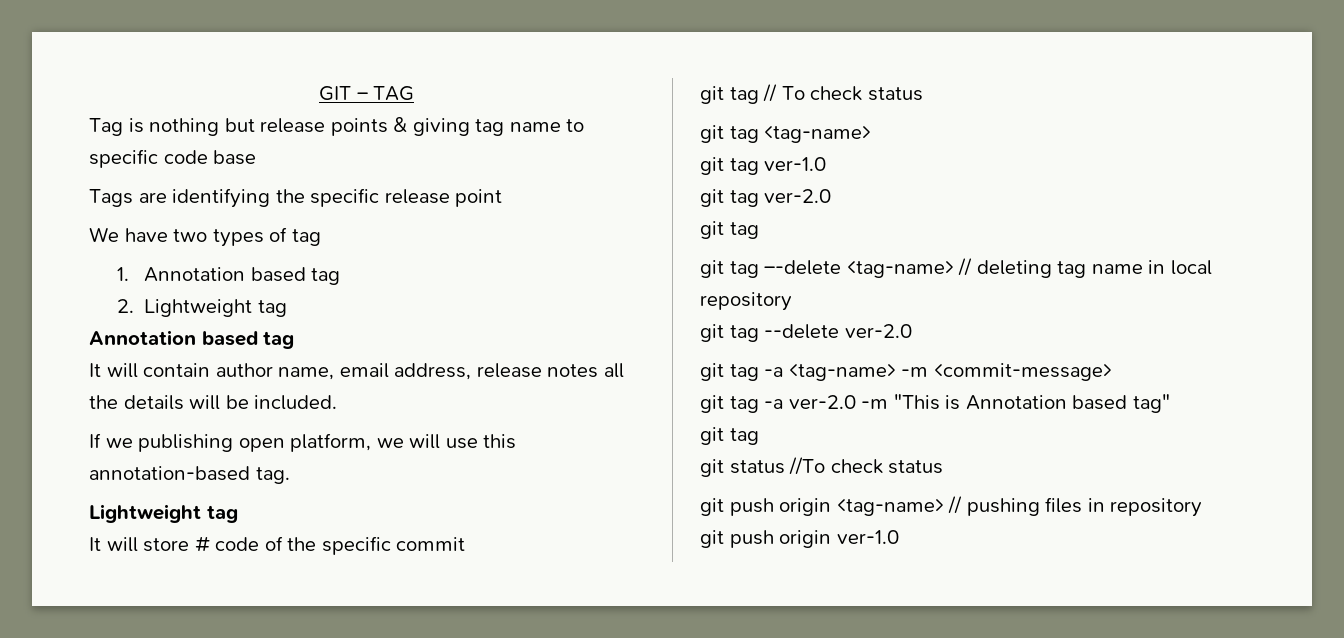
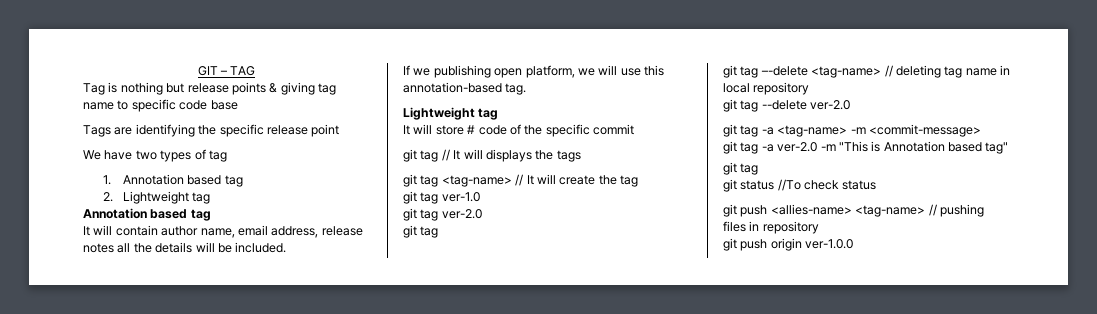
[781,86,923,101] [700,125,872,143] To check status // git tag <tag-name> -> [453,149,581,162] [403,174,638,187] It will displays the tags // git tag <tag-name> // It will create the tag
[779,498,832,516] origin -> [770,204,852,215] <allies-name>
[836,530,899,544] ver-1.0 -> [805,239,854,249] ver-1.0.0

